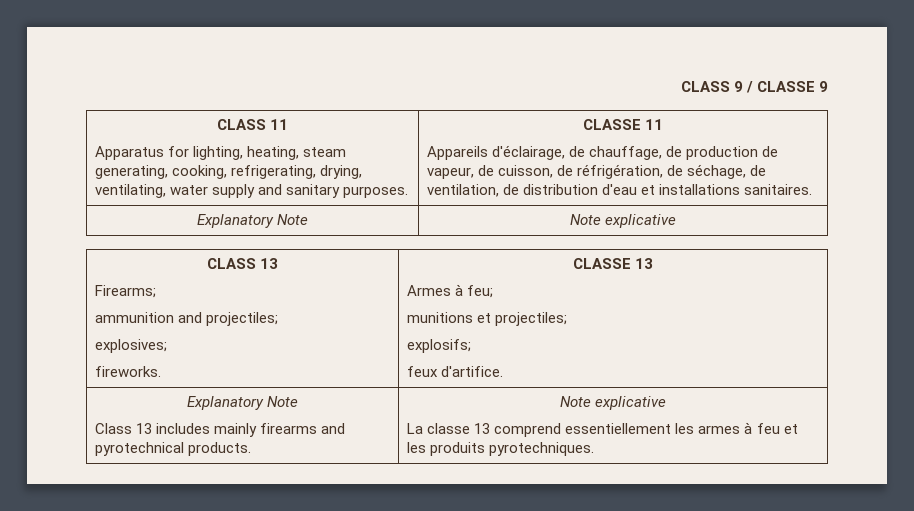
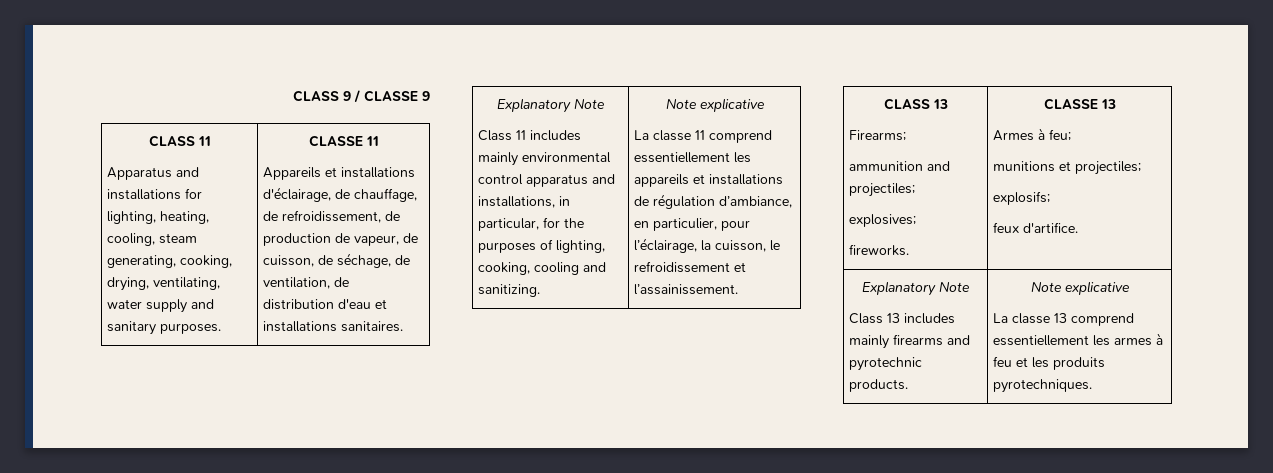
(165, 153) none -> [176,167,200,177] [107,189,182,200] and installations
(300, 153) none -> [107,233,156,246] cooling,
[231,165,317,179] refrigerating, -> (233, 261) none
(489, 153) none -> [325,167,416,178] et installations
(683, 151) none -> [282,210,401,223] refroidissement, de
[577,164,684,179] réfrigération, de -> (334, 260) none
[569,214,677,228] | Note explicative -> [478,130,582,141] [478,152,612,166] [478,174,616,187] [478,196,571,208] [478,217,585,231] [478,239,606,253] [478,262,607,275] [478,284,541,297] [665,98,765,112] [634,130,773,143] [634,152,752,163] [634,174,784,187] [634,194,793,209] [634,218,751,231] [634,238,781,253] [634,261,747,273] [634,284,739,295] // Class 11 includes mainly environmental control apparatus and installations, in particular, for the purposes of lighting, cooking, cooling and sanitizing. | Note explicative // La classe 11 comprend essentiellement les appareils et installations de régulation d’ambiance, en particulier, pour l’éclairage, la cuisson, le refroidissement et l’assainissement.
[95,442,185,456] pyrotechnical -> [849,357,923,371] pyrotechnic

